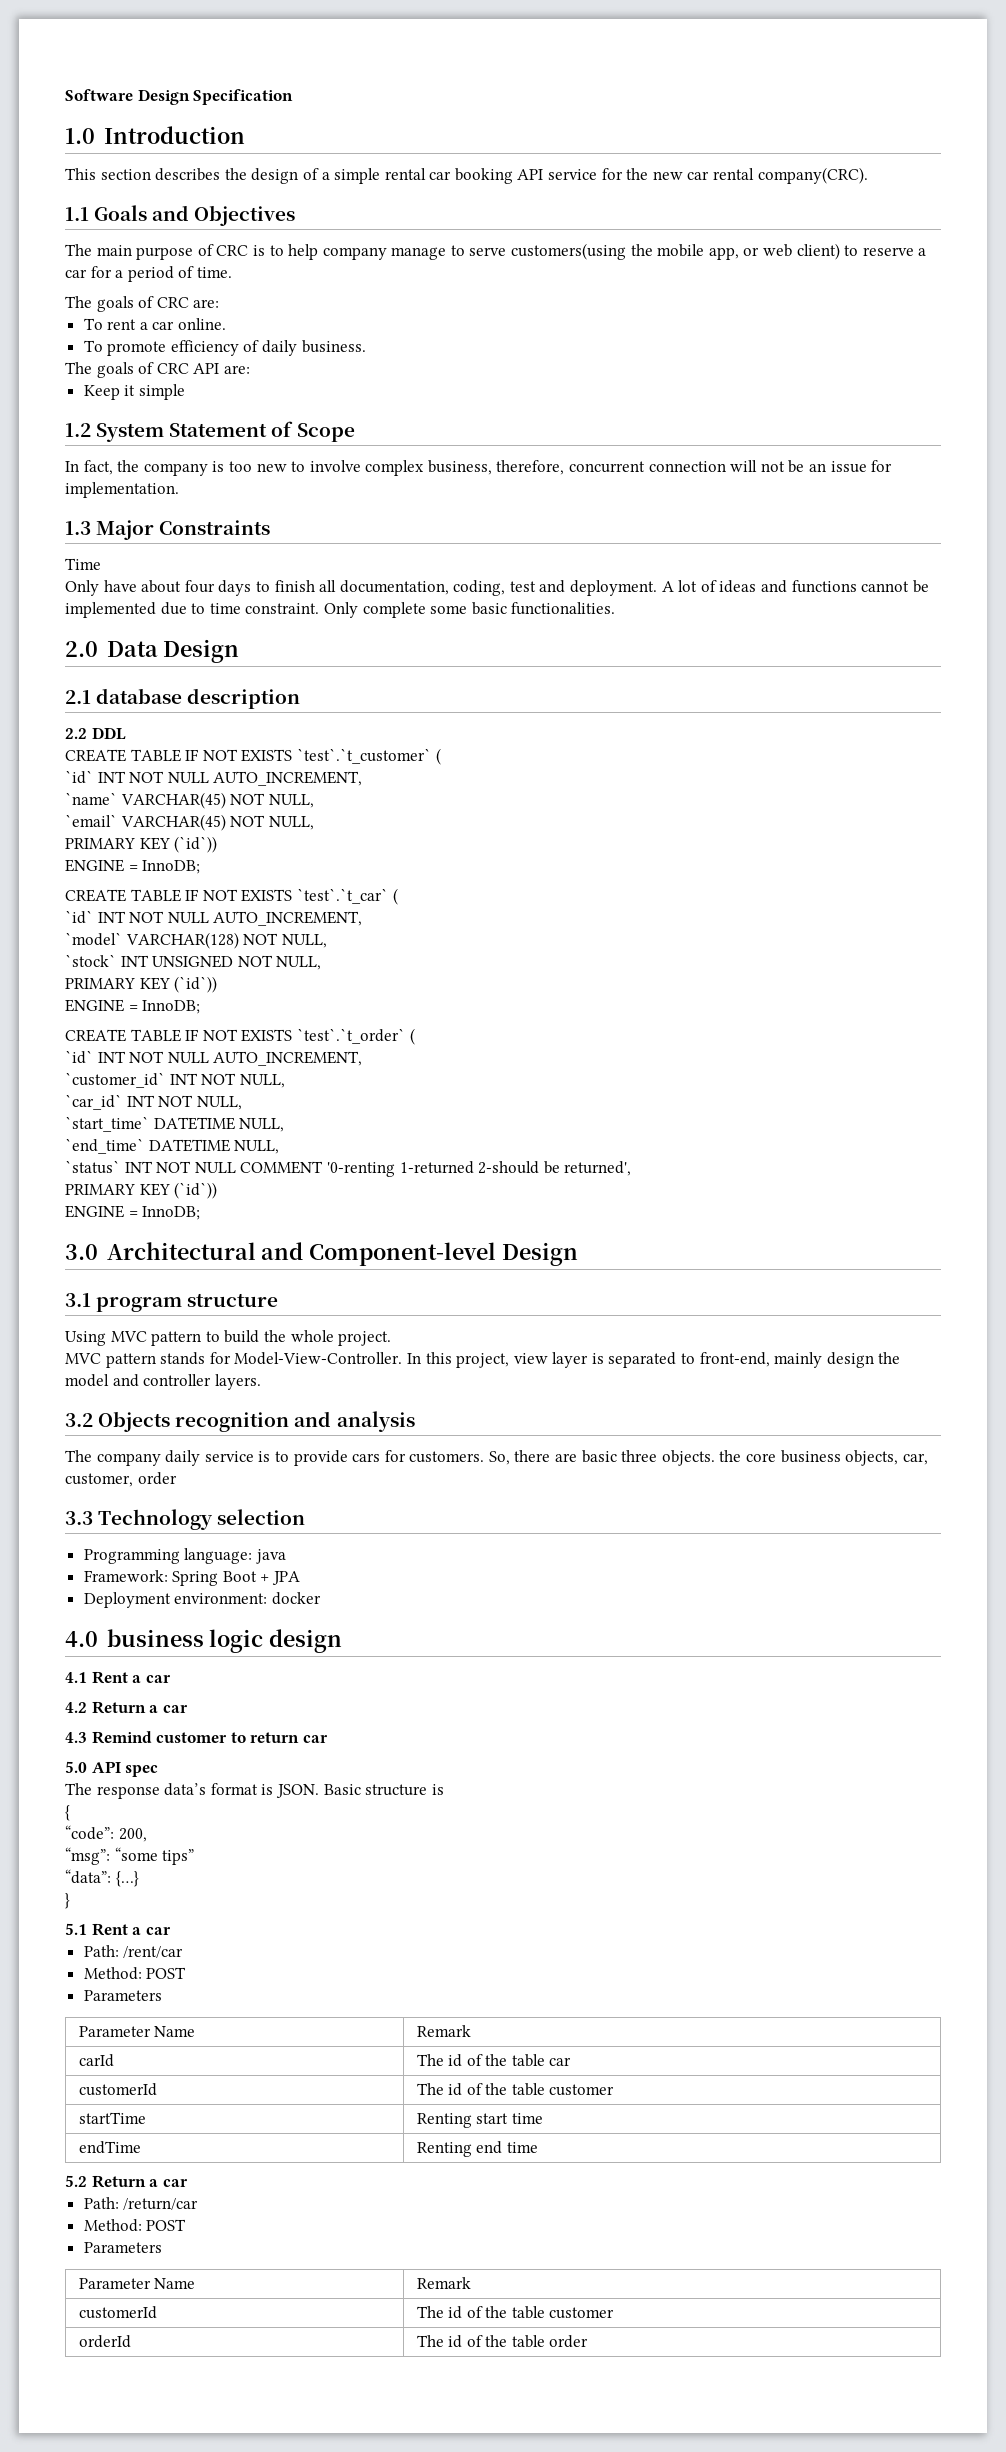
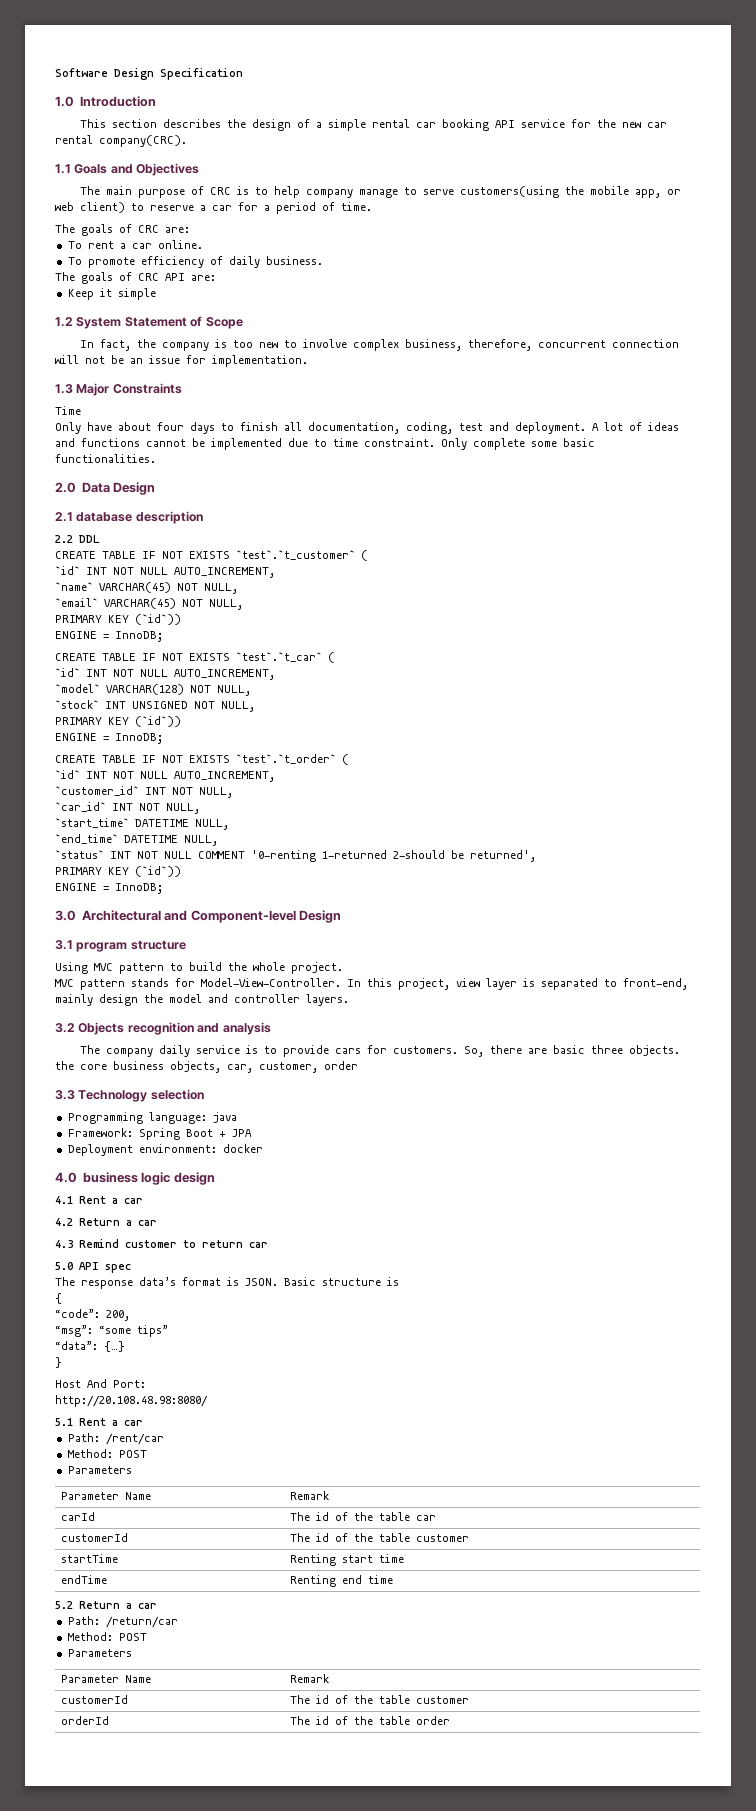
(70, 1901) none -> [55,1379,146,1388] [55,1395,208,1407] // Host And Port: // http://20.108.48.98:8080/

